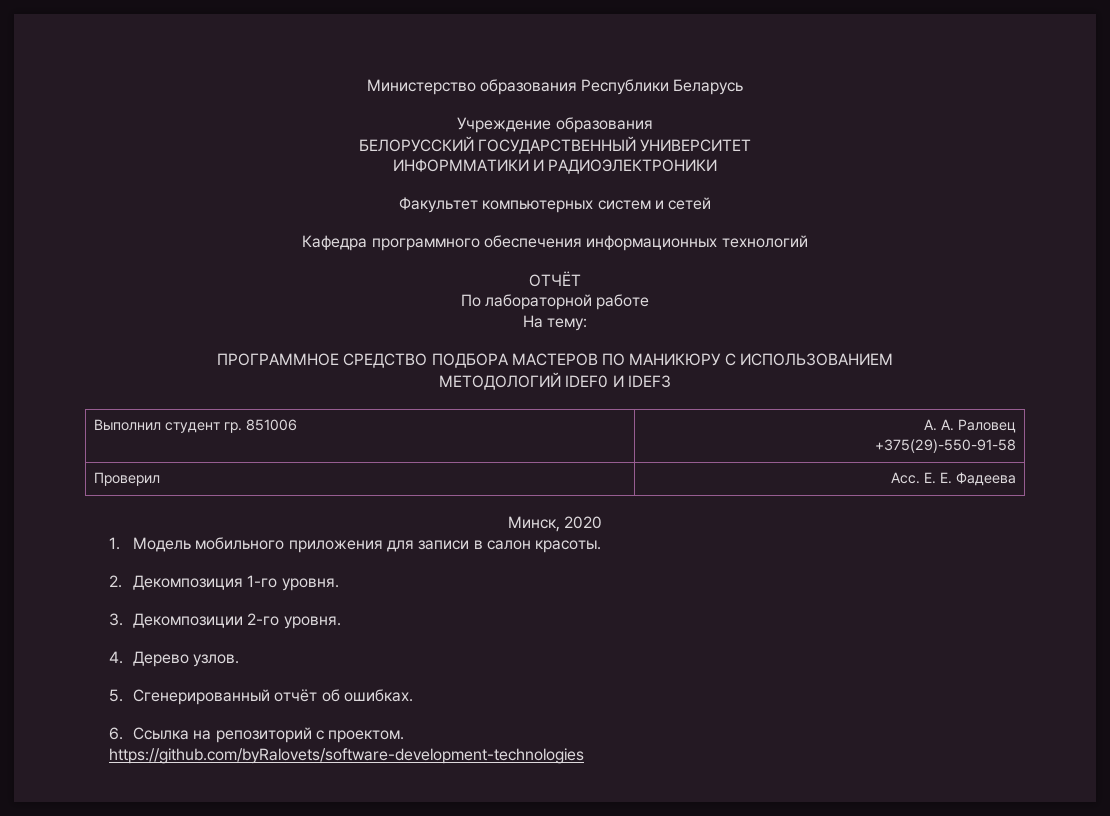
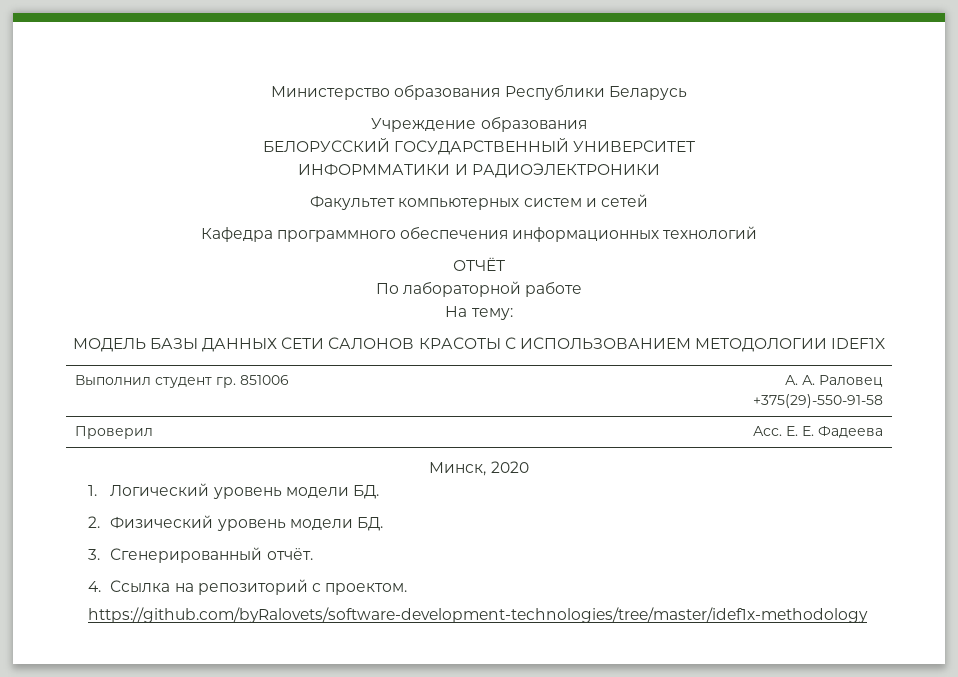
[216,353,894,368] [439,372,671,390] ПРОГРАММНОЕ СРЕДСТВО ПОДБОРА МАСТЕРОВ ПО МАНИКЮРУ С ИСПОЛЬЗОВАНИЕМ // МЕТОДОЛОГИЙ IDEF0 И IDEF3 -> [72,337,886,352] МОДЕЛЬ БАЗЫ ДАННЫХ СЕТИ САЛОНОВ КРАСОТЫ С ИСПОЛЬЗОВАНИЕМ МЕТОДОЛОГИИ IDEF1X
[132,537,602,553] [108,575,339,591] [108,613,341,629] [108,651,240,667] [108,689,413,705] [108,727,123,740] Модель мобильного приложения для записи в салон красоты. // 2. Декомпозиция 1-го уровня. // 3. Декомпозиции 2-го уровня. // 4. Дерево узлов. // 5. Сгенерированный отчёт об ошибках. // 6. -> [110,483,379,499] [88,515,383,531] [88,547,313,563] [88,581,102,592] Логический уровень модели БД. // 2. Физический уровень модели БД. // 3. Сгенерированный отчёт. // 4.
[108,748,584,764] https://github.com/byRalovets/software-development-technologies -> [88,607,869,623] https://github.com/byRalovets/software-development-technologies/tree/master/idef1x-methodology

